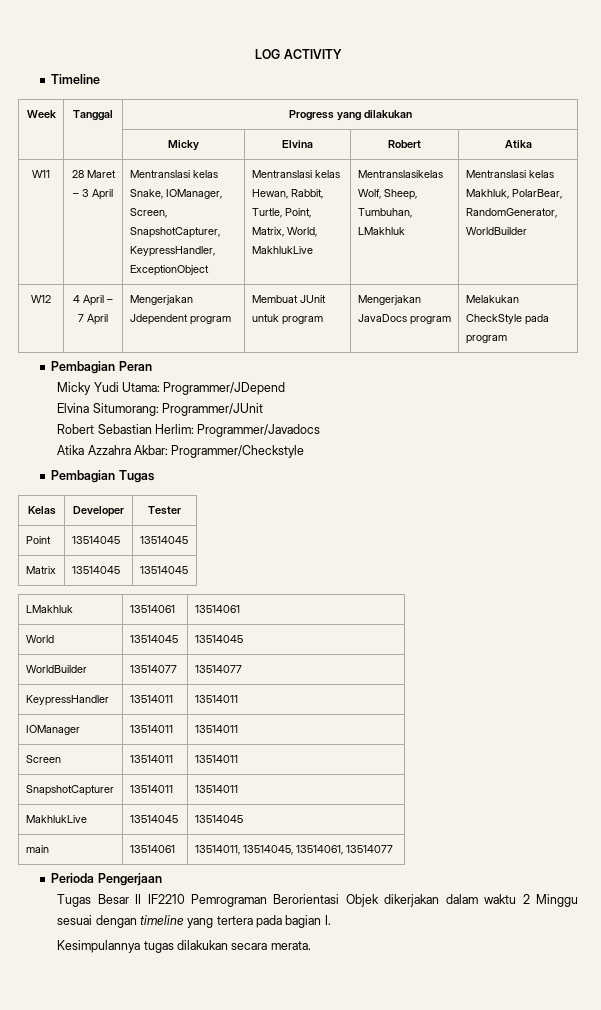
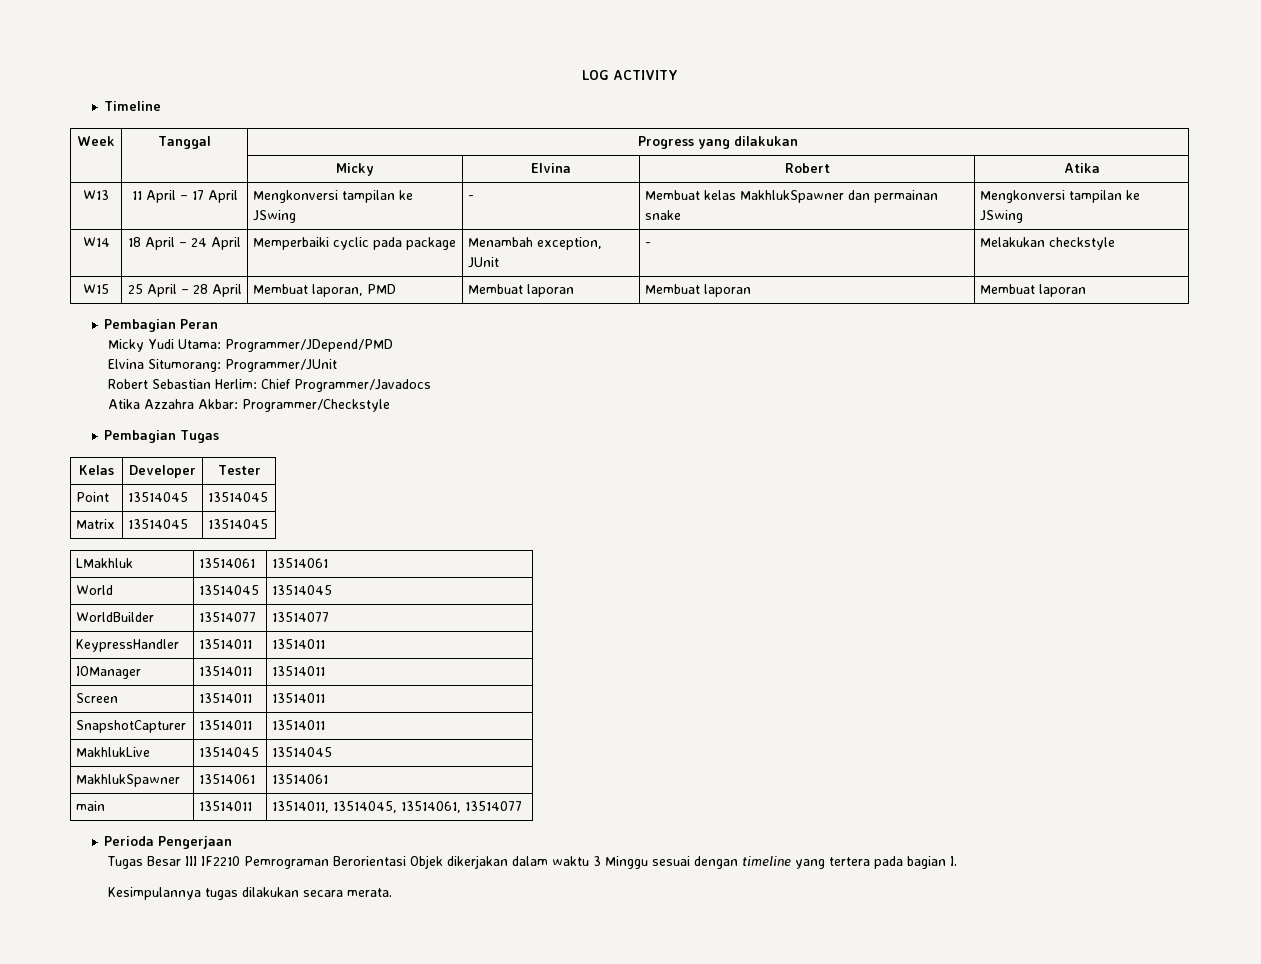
[32,170,50,178] [71,170,116,178] [73,189,113,200] [129,170,218,178] [129,189,222,199] [129,208,167,218] [129,227,220,238] [129,246,215,257] [129,265,209,276] [251,170,340,178] [251,189,323,199] [251,208,311,218] [251,227,317,237] [251,246,313,254] [357,170,443,178] [357,189,417,200] [357,208,412,218] [357,227,405,235] [465,170,554,178] [465,189,562,199] [465,208,557,218] [465,227,527,235] [31,295,51,303] [73,295,113,306] [78,314,108,325] [129,295,193,305] [129,314,231,325] [251,295,326,303] [251,314,323,325] [357,295,421,305] [357,314,451,325] [465,295,519,303] [465,314,549,325] [465,335,507,344] W11 | 28 Maret – 3 April | Mentranslasi kelas Snake, IOManager, Screen, SnapshotCapturer, KeypressHandler, ExceptionObject | Mentranslasi kelas Hewan, Rabbit, Turtle, Point, Matrix, World, MakhlukLive | Mentranslasikelas Wolf, Sheep, Tumbuhan, LMakhluk | Mentranslasi kelas Makhluk, PolarBear, RandomGenerator, WorldBuilder // W12 | 4 April – 7 April | Mengerjakan Jdependent program | Membuat JUnit untuk program | Mengerjakan JavaDocs program | Melakukan CheckStyle pada program -> [83,190,109,200] [131,190,238,203] [253,190,414,203] [253,210,297,223] [468,195,475,200] [645,190,939,203] [645,210,682,220] [980,190,1141,203] [980,210,1024,223] [82,237,110,247] [128,237,241,250] [253,237,457,250] [468,237,603,250] [468,257,500,268] [645,242,652,247] [980,237,1116,250] [83,284,109,294] [127,284,242,297] [253,284,397,297] [468,284,575,297] [645,284,752,297] [980,284,1087,297] W13 | 11 April – 17 April | Mengkonversi tampilan ke JSwing | - | Membuat kelas MakhlukSpawner dan permainan snake | Mengkonversi tampilan ke JSwing // W14 | 18 April – 24 April | Memperbaiki cyclic pada package | Menambah exception, JUnit | - | Melakukan checkstyle // W15 | 25 April – 28 April | Membuat laporan, PMD | Membuat laporan | Membuat laporan | Membuat laporan
[163,382,286,395] Programmer/JDepend -> [225,339,394,352] Programmer/JDepend/PMD
(194, 429) none -> [261,379,292,389] Chief
(243, 819) none -> [76,774,181,787] [199,774,256,784] [272,774,329,784] // MakhlukSpawner | 13514061 | 13514061
[129,845,175,853] 13514061 -> [199,801,253,811] 13514011
[135,894,142,904] II -> [185,856,198,866] III
[522,894,530,904] 2 -> [593,856,602,866] 3

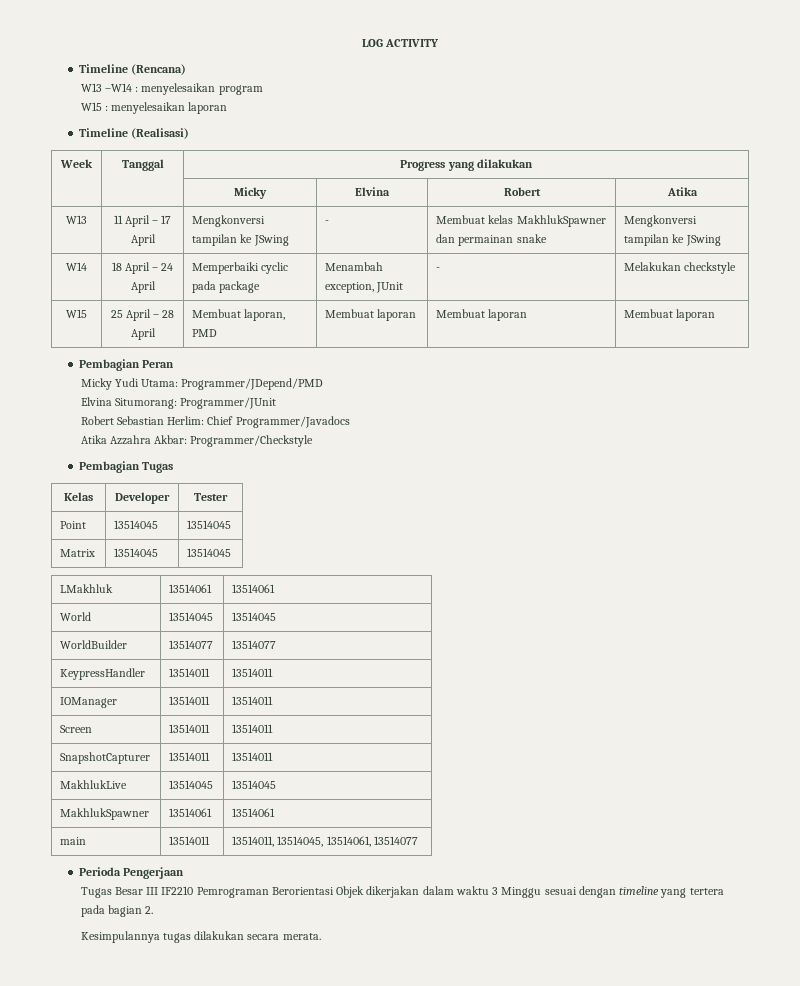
(162, 106) none -> [131,64,187,75] [80,83,263,95] [80,102,228,114] [79,128,190,139] (Rencana) // W13 –W14 : menyelesaikan program // W15 : menyelesaikan laporan // Timeline (Realisasi)
[950,856,958,866] I. -> [145,906,154,914] 2.

